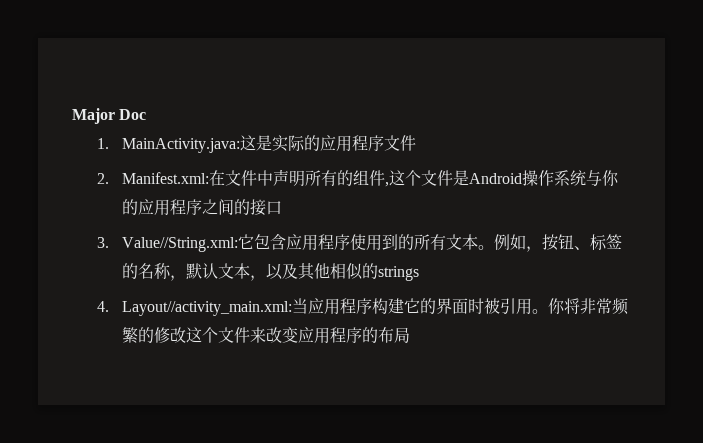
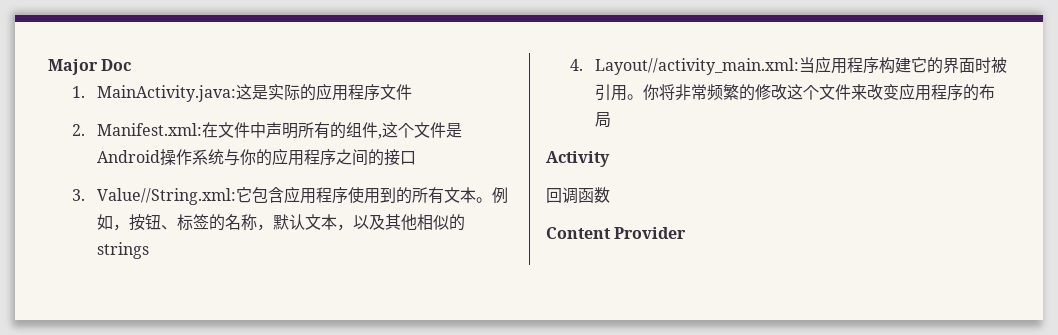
(410, 335) none -> [546,151,610,167] [546,187,610,204] [546,227,687,239] // Activity // 回调函数 // Content Provider

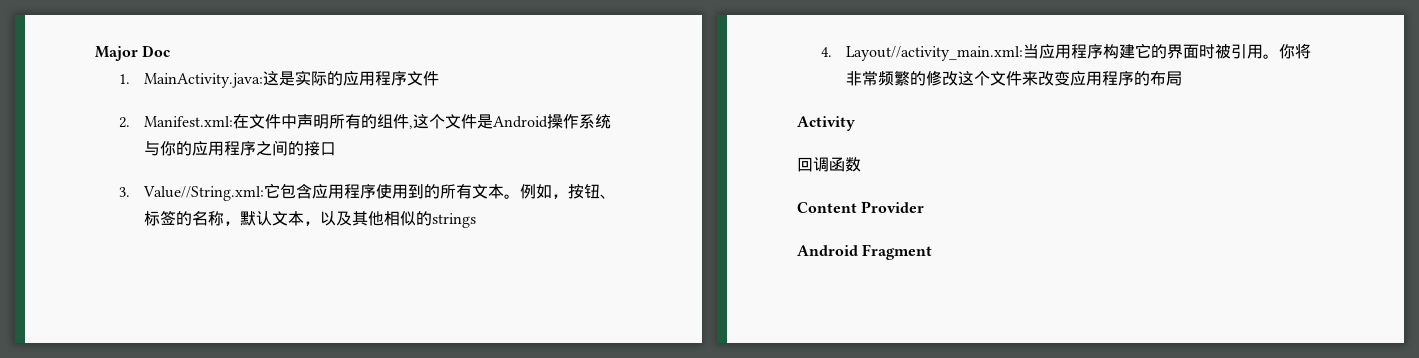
(687, 233) none -> [797,244,933,260] // Android Fragment

